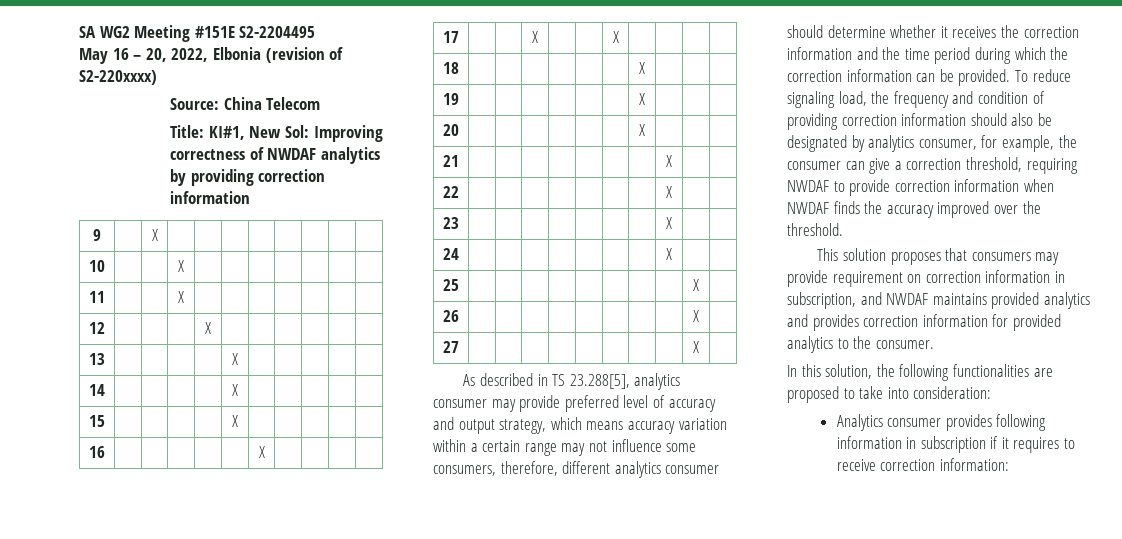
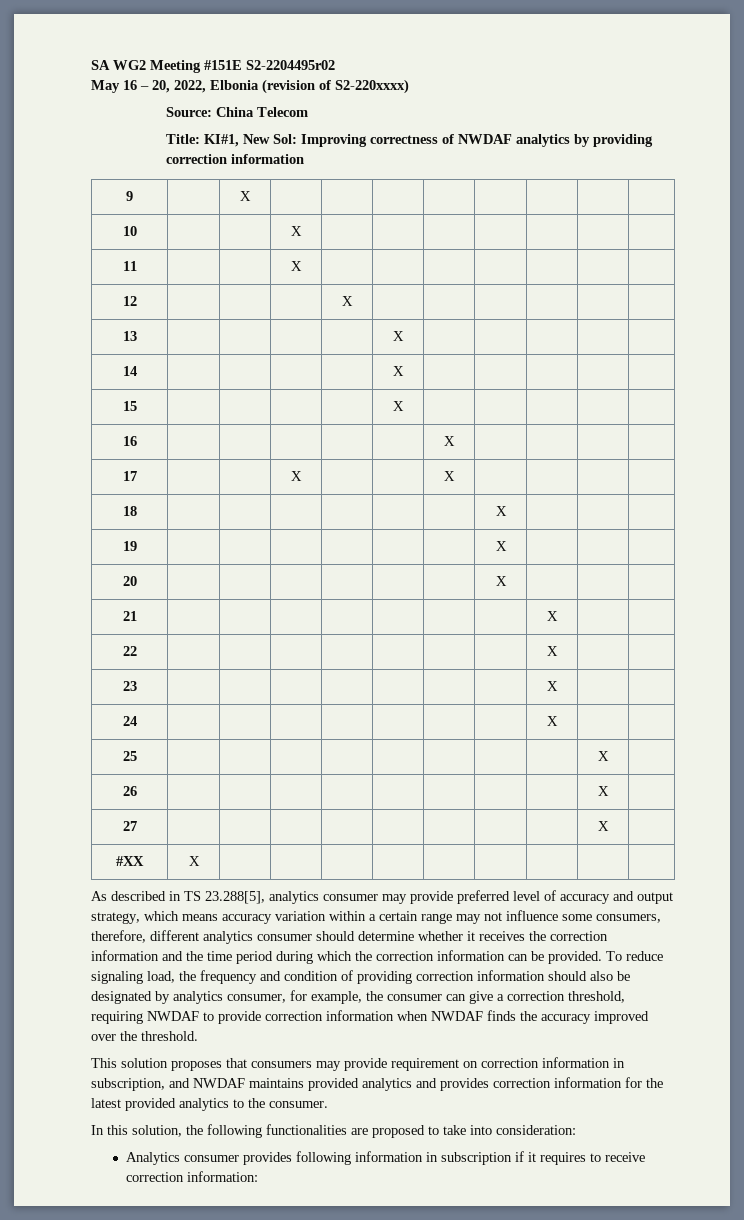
[239,26,316,38] S2-2204495 -> [246,60,335,70] S2-2204495r02
(699, 347) none -> [116,856,144,866] [188,856,200,866] // #XX | X | | | | | | | | |
(1009, 320) none -> [646,1078,663,1088] [91,1098,121,1108] the latest

